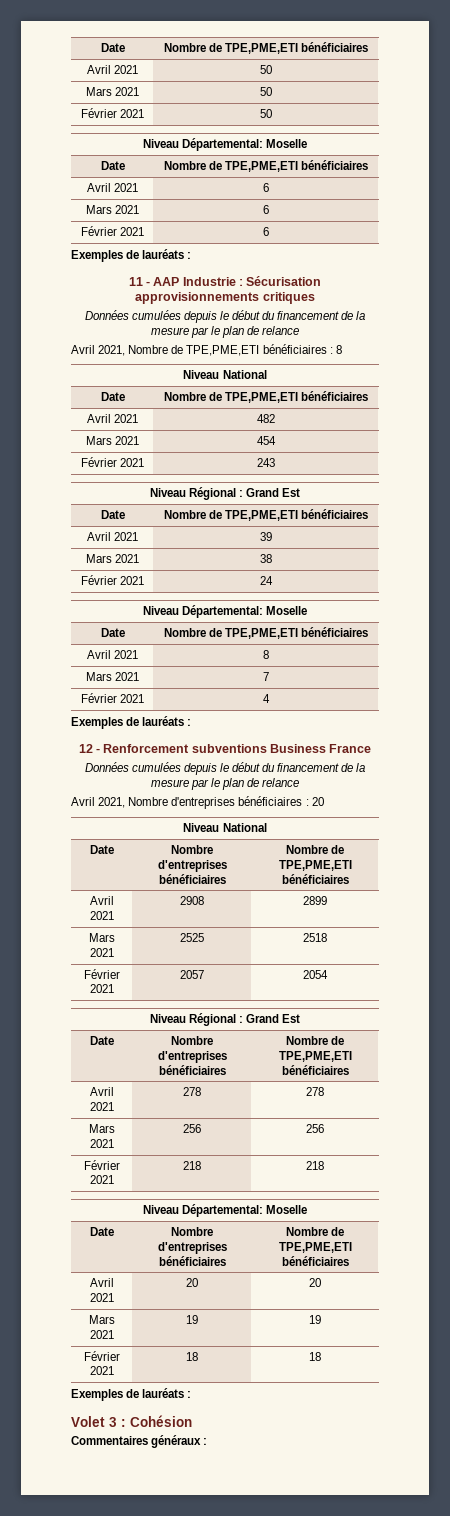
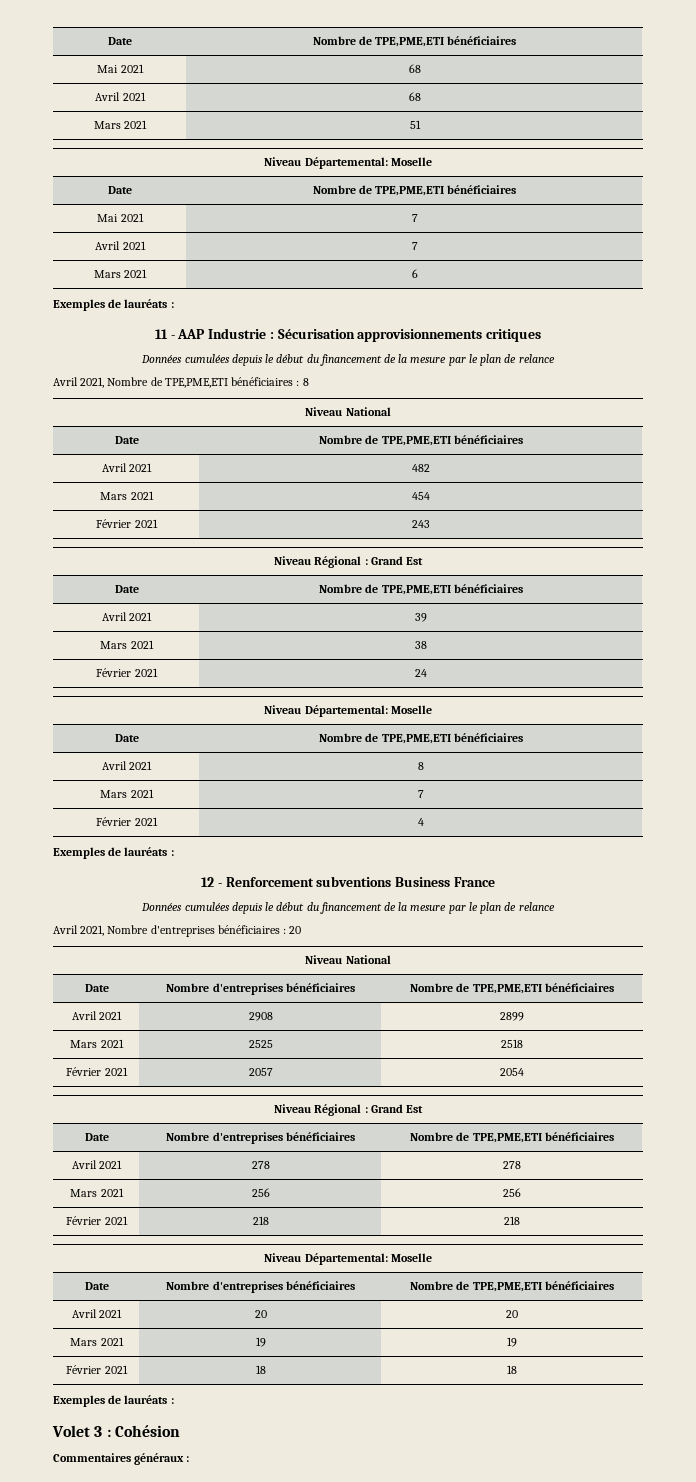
[100,43,125,52] [163,42,369,54] [86,65,139,74] [260,65,272,74] [85,87,140,96] [260,87,272,96] [80,108,145,118] [260,109,272,118] [142,138,308,151] [100,161,125,170] [163,160,369,172] [86,183,139,192] [263,183,269,192] Date | Nombre de TPE,PME,ETI bénéficiaires // Avril 2021 | 50 // Mars 2021 | 50 // Février 2021 | 50 // Niveau Départemental: Moselle // Date | Nombre de TPE,PME,ETI bénéficiaires // Avril 2021 | 6 -> [108,37,132,45] [312,36,517,47] [97,64,144,73] [408,64,421,73] [95,92,146,101] [408,92,421,101] [93,120,148,129] [409,120,421,129] [264,157,432,169] [108,186,132,194] [312,185,517,196] [97,213,144,222] [411,214,418,222] [95,241,146,250] [411,242,418,250] Date | Nombre de TPE,PME,ETI bénéficiaires // Mai 2021 | 68 // Avril 2021 | 68 // Mars 2021 | 51 // Niveau Départemental: Moselle // Date | Nombre de TPE,PME,ETI bénéficiaires // Mai 2021 | 7 // Avril 2021 | 7
[80,226,145,236] [263,227,269,236] // Février 2021 | 6 -> (418, 273) none

